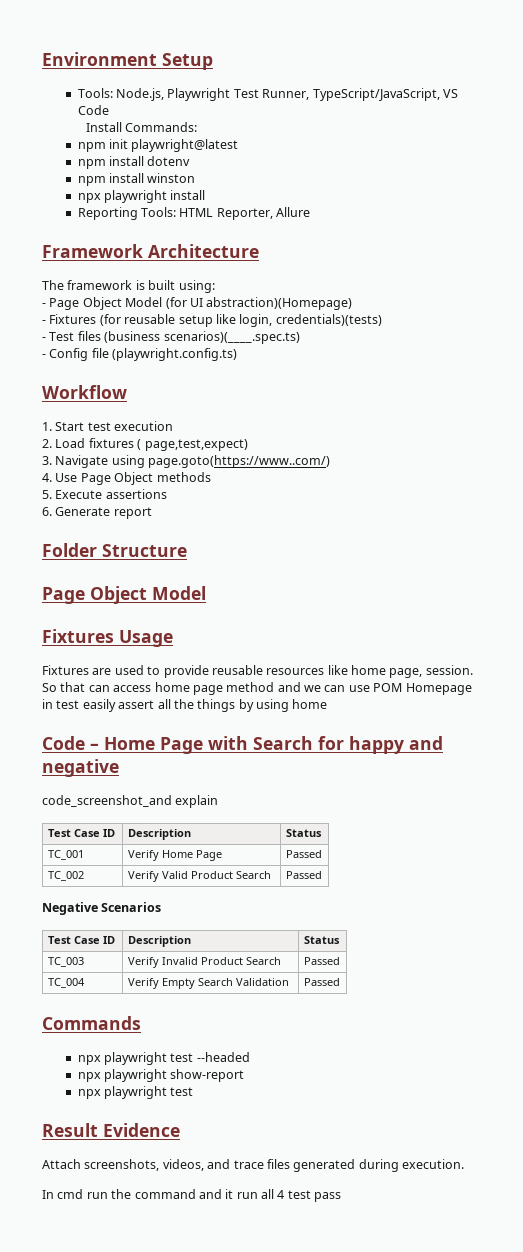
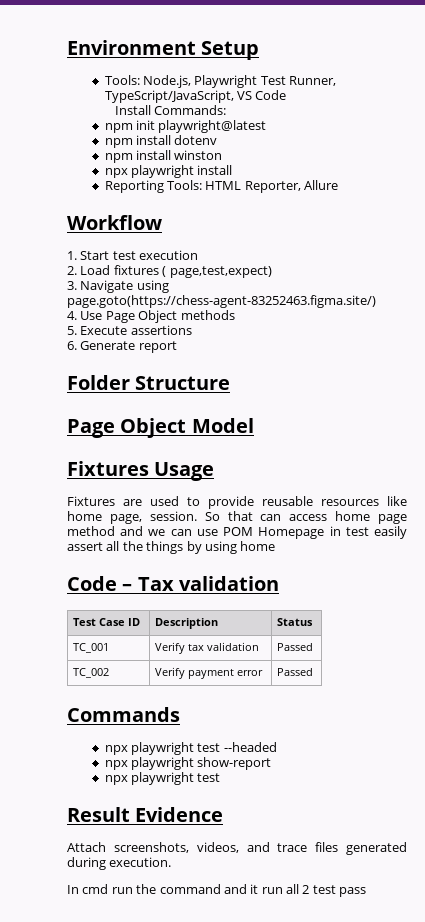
[42,244,259,258] [42,280,215,293] [42,297,353,310] [42,314,382,327] [42,331,300,344] [42,348,238,361] // Framework Architecture // The framework is built using: // - Page Object Model (for UI abstraction)(Homepage) // - Fixtures (for reusable setup like login, credentials)(tests) // - Test files (business scenarios)(____.spec.ts) // - Config file (playwright.config.ts) -> (339, 185) none
[148,455,331,468] page.goto(https://www..com/) -> [67,295,376,308] page.goto(https://chess-agent-83252463.figma.site/)
[104,736,443,754] [42,759,119,777] [42,795,219,808] Home Page with Search for happy and negative // code_screenshot_and explain -> [137,576,279,591] Tax validation
[161,850,222,861] Home Page -> [188,642,260,651] tax validation
[161,871,271,879] [285,871,322,879] [42,902,162,915] [47,936,115,944] [127,936,191,947] [303,936,340,944] [47,957,84,967] [127,957,281,968] [303,957,340,965] [47,978,85,988] [127,978,289,989] Valid Product Search | Passed // Negative Scenarios // Test Case ID | Description | Status // TC_003 | Verify Invalid Product Search | Passed // TC_004 | Verify Empty Search Validation -> [188,669,264,679] payment error
[277,1190,285,1199] 4 -> [302,885,310,894] 2

